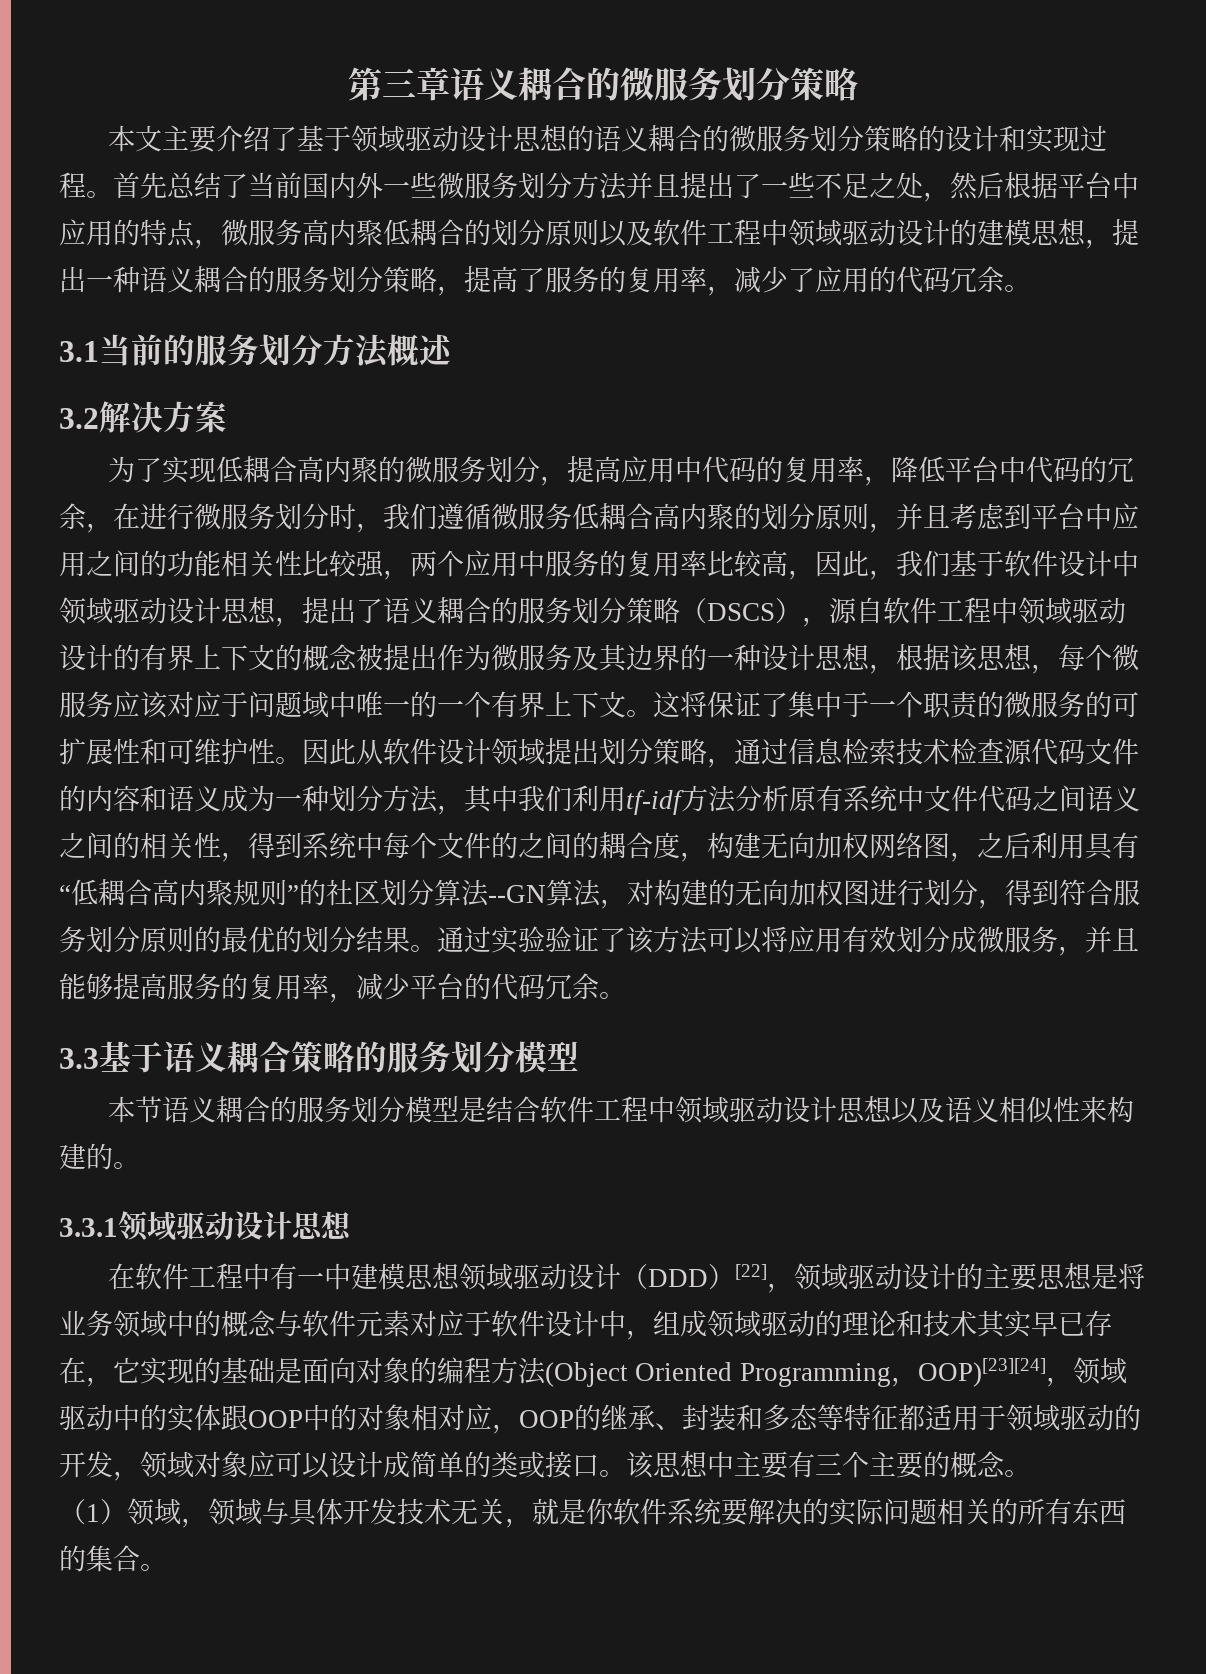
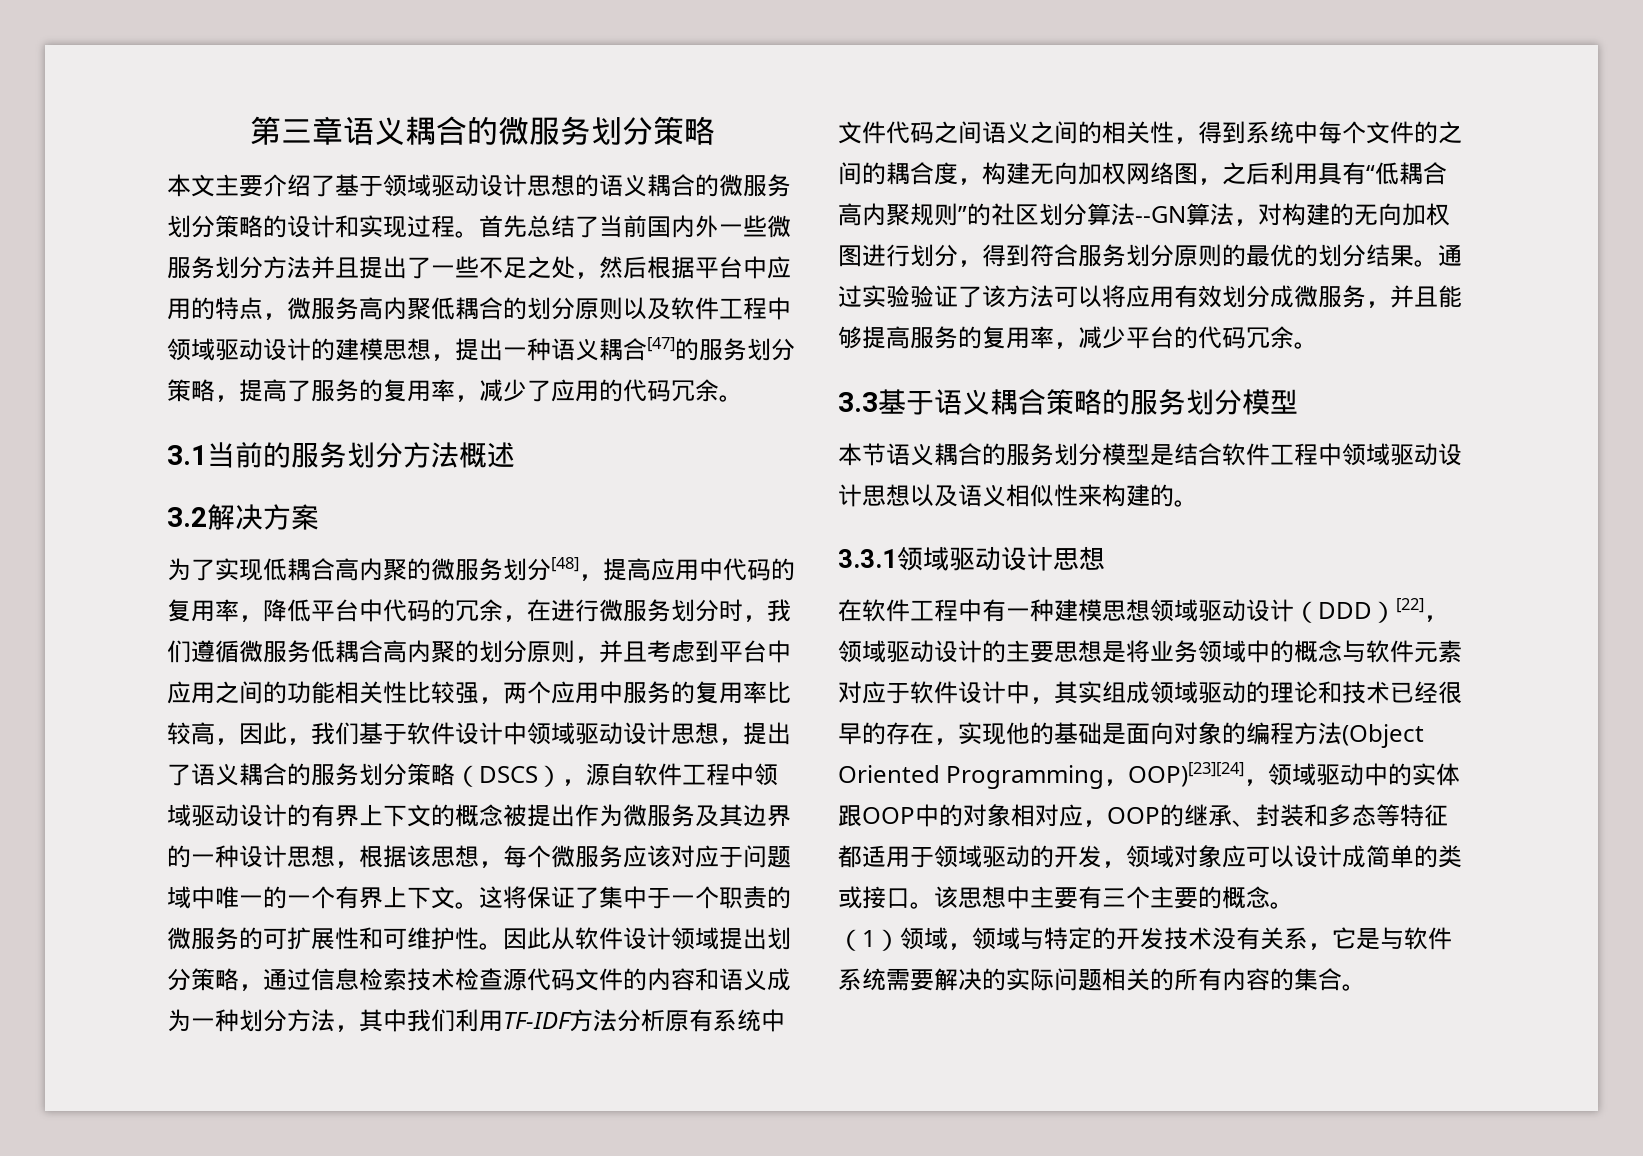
(248, 279) none -> [647,337,675,352] [47]
(540, 469) none -> [551,557,579,572] [48]
[626,790,684,815] tf-idf -> [503,1012,572,1029] TF-IDF
[323,1263,351,1290] 中 -> [1030,599,1054,622] 种
(653, 1335) none -> [1054,681,1102,704] 其实
[977,1310,1112,1338] [59,1357,194,1387] 其实早已存在，它实现 -> [1390,681,1462,704] [838,722,1030,745] 已经很早的存在，实现他
[289,1498,343,1526] 具体 -> [1044,927,1116,950] 特定的
[451,1498,614,1528] 无关，就是你 -> [1212,927,1404,950] 没有关系，它是与
(721, 1511) none -> [886,968,910,991] 需
[1072,1498,1126,1525] 东西 -> [1222,968,1270,991] 内容

